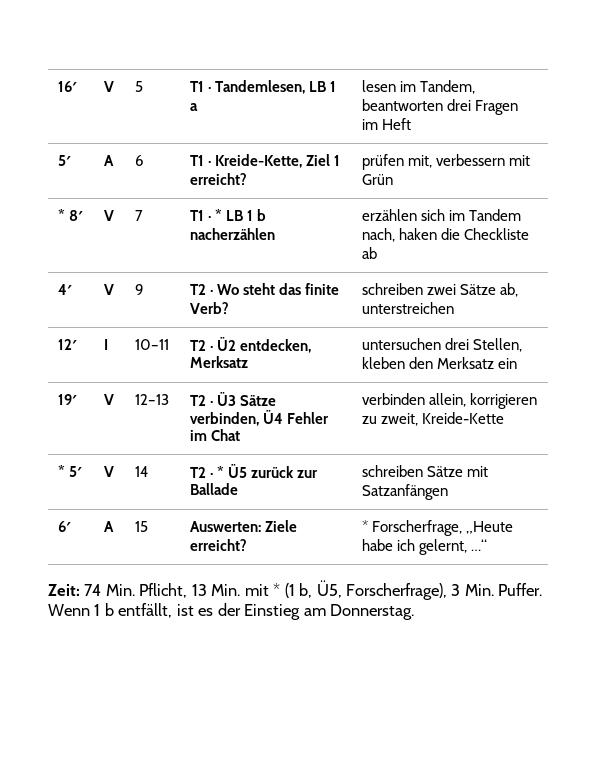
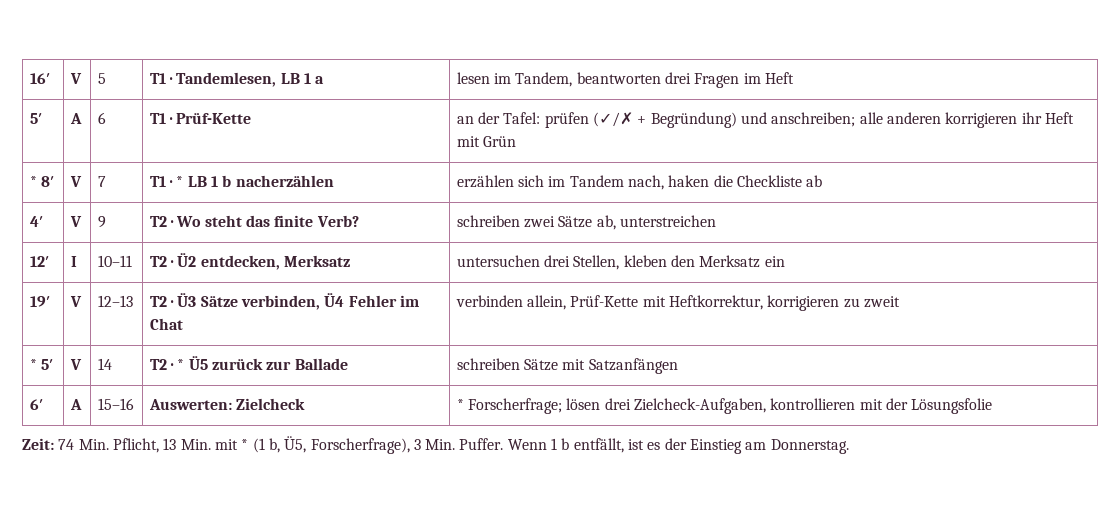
[215,154,341,168] [190,173,248,185] [362,154,506,170] Kreide-Kette, Ziel 1 erreicht? | prüfen mit, verbessern -> [176,113,252,124] [456,112,1074,128] Prüf-Kette | an der Tafel: prüfen (✓/✗ + Begründung) und anschreiben; alle anderen korrigieren ihr Heft
[470,393,538,409] [362,412,505,426] korrigieren zu zweit, Kreide-Kette -> [570,295,900,311] Prüf-Kette mit Heftkorrektur, korrigieren zu zweit
[135,521,149,532] 15 -> [97,398,134,410] 15–16
[265,520,298,532] [190,539,248,551] [362,520,514,536] [362,539,488,555] Ziele erreicht? | * Forscherfrage, „Heute habe ich gelernt, …“ -> [236,398,306,410] [456,398,993,414] Zielcheck | * Forscherfrage; lösen drei Zielcheck-Aufgaben, kontrollieren mit der Lösungsfolie

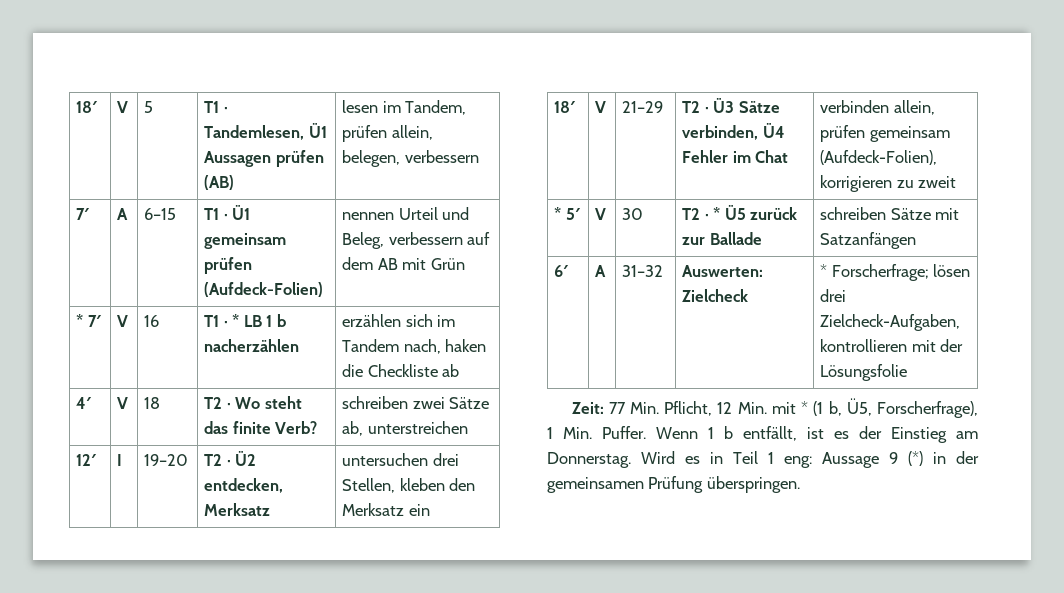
[29,73,50,84] 16′ -> [76,101,99,113] 18′
[280,73,325,84] LB 1 a -> [308,123,327,138] [204,150,324,167] [204,175,235,190] Ü1 Aussagen prüfen (AB)
[576,72,794,88] [29,113,42,124] [69,113,82,124] [97,112,106,124] [149,113,252,124] [456,112,1074,128] beantworten drei Fragen im Heft // 5′ | A | 6 | T1 · Prüf-Kette | an der Tafel: prüfen (✓/✗ + Begründung) und anschreiben; alle anderen korrigieren ihr Heft -> [342,125,433,142] [342,150,479,167] [76,208,91,220] [117,208,129,220] [144,208,177,220] [204,205,251,220] [204,233,287,249] [204,257,253,274] [204,282,324,297] [342,207,470,220] [342,232,491,249] [342,257,398,270] prüfen allein, belegen, verbessern // 7′ | A | 6–15 | T1 · Ü1 gemeinsam prüfen (Aufdeck-Folien) | nennen Urteil und Beleg, verbessern auf dem AB
[41,176,55,187] [69,176,82,187] [97,176,106,187] 8′ | V | 7 -> [87,315,102,327] [117,315,129,327] [144,315,160,327] 7′ | V | 16
[97,216,106,228] 9 -> [144,397,161,409] 18
[97,255,132,267] 10–11 -> [144,454,189,466] 19–20
[29,296,50,307] [69,296,82,307] [97,295,133,307] 19′ | V | 12–13 -> [554,101,577,113] [595,101,607,113] [622,101,664,113] 18′ | V | 21–29
[570,295,763,310] Prüf-Kette mit Heftkorrektur, -> [820,125,950,142] [820,150,938,165] prüfen gemeinsam (Aufdeck-Folien),
[97,358,112,370] 14 -> [622,208,644,220] 30
[97,398,134,410] 15–16 -> [622,265,664,277] 31–32
[58,439,75,450] 74 -> [608,402,626,414] 77
[163,438,177,450] 13 -> [717,402,733,414] 12
[413,439,421,450] 3 -> [547,427,553,439] 1
(849, 446) none -> [641,451,979,468] [547,476,800,493] Wird es in Teil 1 eng: Aussage 9 (*) in der gemeinsamen Prüfung überspringen.

